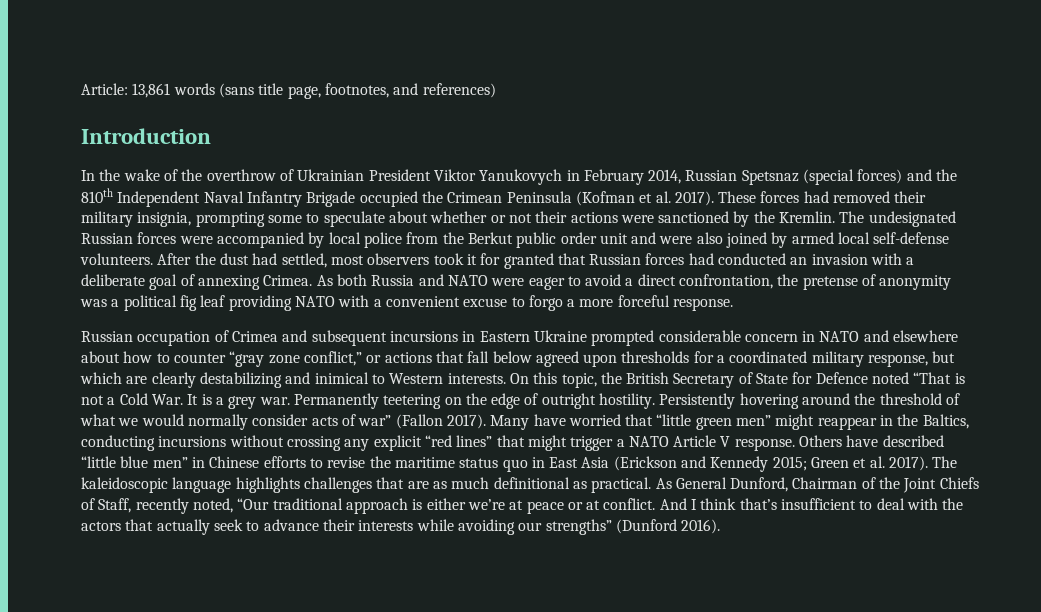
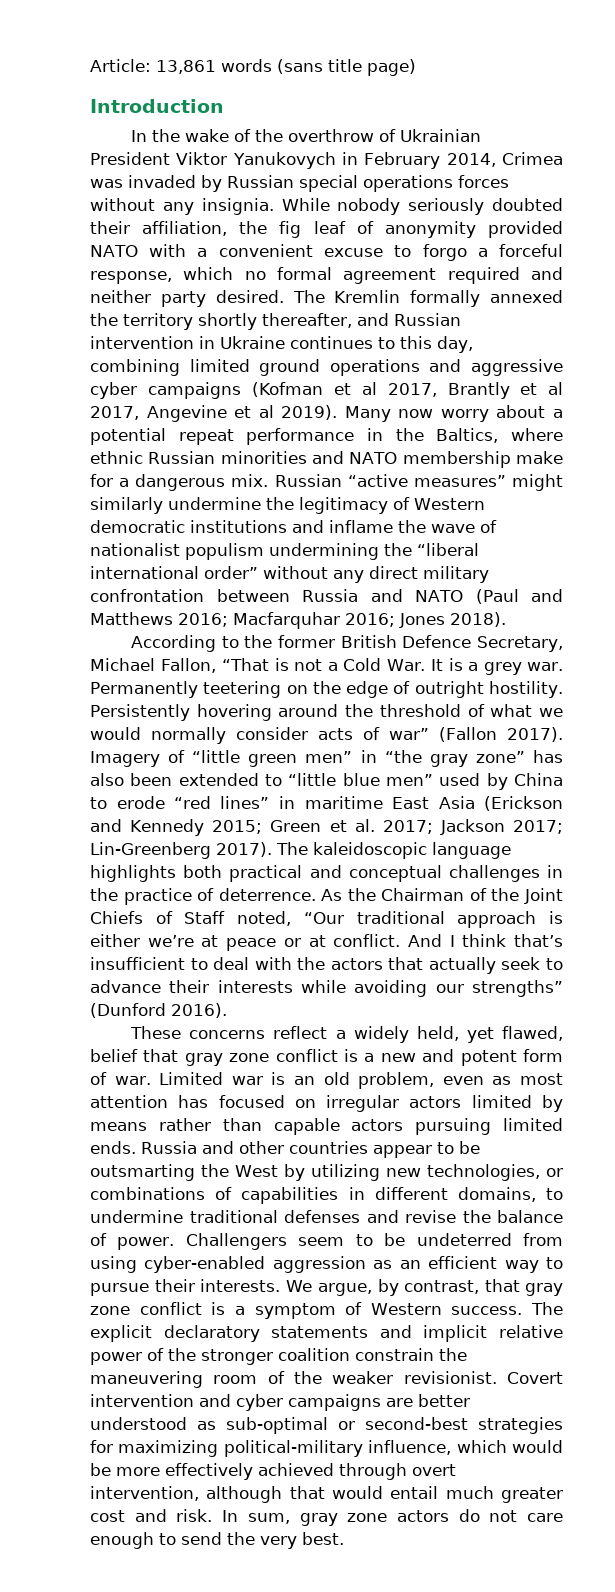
[287,83,496,99] page, footnotes, and references) -> [367,59,416,76] page)
[685,169,958,185] [81,188,927,207] [81,211,956,227] [81,232,950,248] [80,253,915,269] [81,274,952,290] [80,295,292,311] Russian Spetsnaz (special forces) and the 810th Independent Naval Infantry Brigade occupied the Crimean Peninsula (Kofman et al. 2017). These forces had removed their military insignia, prompting some to speculate about whether or not their actions were sanctioned by the Kremlin. The undesignated Russian forces were accompanied by local police from the Berkut public order unit and were also joined by armed local self-defense volunteers. After the dust had settled, most observers took it for granted that Russian forces had conducted an invasion with a deliberate goal of annexing Crimea. As both Russia and NATO were eager to avoid a direct confrontation, the pretense of anonymity was a political fig leaf providing -> [501,152,563,165] [90,175,509,192] [90,198,563,215] [90,221,563,238] Crimea was invaded by Russian special operations forces without any insignia. While nobody seriously doubted their affiliation, the fig leaf of anonymity provided
[579,295,734,311] [81,330,959,346] [81,351,956,367] [80,372,910,388] more forceful response. // Russian occupation of Crimea and subsequent incursions in Eastern Ukraine prompted considerable concern in NATO and elsewhere about how to counter “gray zone conflict,” or actions that fall below agreed upon thresholds for a coordinated military response, but which are clearly destabilizing and inimical to Western interests. On this topic, the British Secretary of State for Defence noted -> [499,244,563,257] [90,267,563,284] [90,290,563,307] [90,313,461,330] [90,336,473,353] [90,359,563,376] [90,382,563,399] [90,405,563,422] [90,428,564,445] [90,451,563,468] [90,474,563,491] [90,497,485,514] [90,520,497,533] [90,543,479,560] [90,566,489,583] [90,589,564,604] [90,612,506,629] [131,635,563,652] [90,658,217,673] forceful response, which no formal agreement required and neither party desired. The Kremlin formally annexed the territory shortly thereafter, and Russian intervention in Ukraine continues to this day, combining limited ground operations and aggressive cyber campaigns (Kofman et al 2017, Brantly et al 2017, Angevine et al 2019). Many now worry about a potential repeat performance in the Baltics, where ethnic Russian minorities and NATO membership make for a dangerous mix. Russian “active measures” might similarly undermine the legitimacy of Western democratic institutions and inflame the wave of nationalist populism undermining the “liberal international order” without any direct military confrontation between Russia and NATO (Paul and Matthews 2016; Macfarquhar 2016; Jones 2018). // According to the former British Defence Secretary, Michael Fallon,
[490,414,969,430] [81,435,944,451] [81,456,545,472] Many have worried that “little green men” might reappear in the Baltics, conducting incursions without crossing any explicit “red lines” that might trigger a NATO Article V response. Others have described “little blue men” in Chinese efforts to revise the maritime status quo in -> [90,750,563,767] [90,773,564,790] [90,796,383,809] Imagery of “little green men” in “the gray zone” has also been extended to “little blue men” used by China to erode “red lines” in maritime
(885, 462) none -> [382,819,563,835] [90,842,211,859] 2017; Jackson 2017; Lin-Greenberg
[303,477,789,493] challenges that are as much definitional as practical. As General Dunford, -> [183,865,563,882] [90,888,376,905] both practical and conceptual challenges in the practice of deterrence. As the
[98,498,189,514] Staff, recently -> [184,911,226,924] Staff
(721, 526) none -> [130,1026,563,1043] [90,1049,563,1066] [90,1072,563,1089] [90,1095,563,1112] [90,1118,563,1135] [90,1141,480,1158] [90,1164,563,1181] [90,1187,563,1204] [90,1210,563,1223] [90,1233,563,1250] [90,1256,563,1273] [90,1279,563,1296] [90,1302,563,1319] [90,1325,563,1342] [90,1348,467,1365] [90,1371,563,1388] [90,1394,470,1411] [90,1417,563,1434] [90,1440,563,1457] [90,1463,456,1480] [90,1486,563,1503] [90,1509,563,1526] [90,1532,344,1549] // These concerns reflect a widely held, yet flawed, belief that gray zone conflict is a new and potent form of war. Limited war is an old problem, even as most attention has focused on irregular actors limited by means rather than capable actors pursuing limited ends. Russia and other countries appear to be outsmarting the West by utilizing new technologies, or combinations of capabilities in different domains, to undermine traditional defenses and revise the balance of power. Challengers seem to be undeterred from using cyber-enabled aggression as an efficient way to pursue their interests. We argue, by contrast, that gray zone conflict is a symptom of Western success. The explicit declaratory statements and implicit relative power of the stronger coalition constrain the maneuvering room of the weaker revisionist. Covert intervention and cyber campaigns are better understood as sub-optimal or second-best strategies for maximizing political-military influence, which would be more effectively achieved through overt intervention, although that would entail much greater cost and risk. In sum, gray zone actors do not care enough to send the very best.

